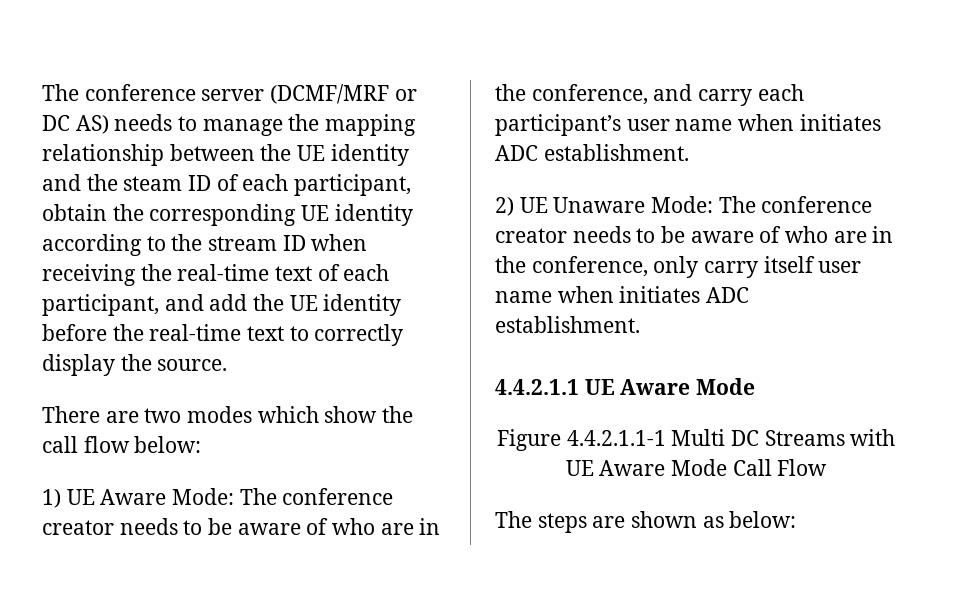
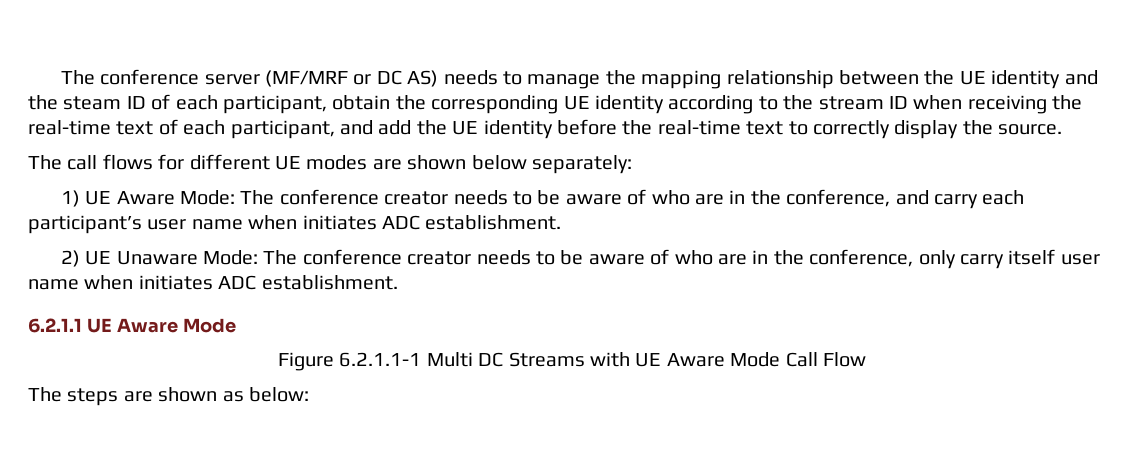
[270,84,390,104] (DCMF/MRF -> [265,70,349,87] (MF/MRF
[42,406,414,423] [42,436,202,453] There are two modes which show the call flow below: -> [28,154,632,174] The call flows for different UE modes are shown below separately:
[495,379,579,395] 4.4.2.1.1 -> [28,318,82,333] 6.2.1.1
[566,430,666,446] 4.4.2.1.1-1 -> [339,352,422,367] 6.2.1.1-1

